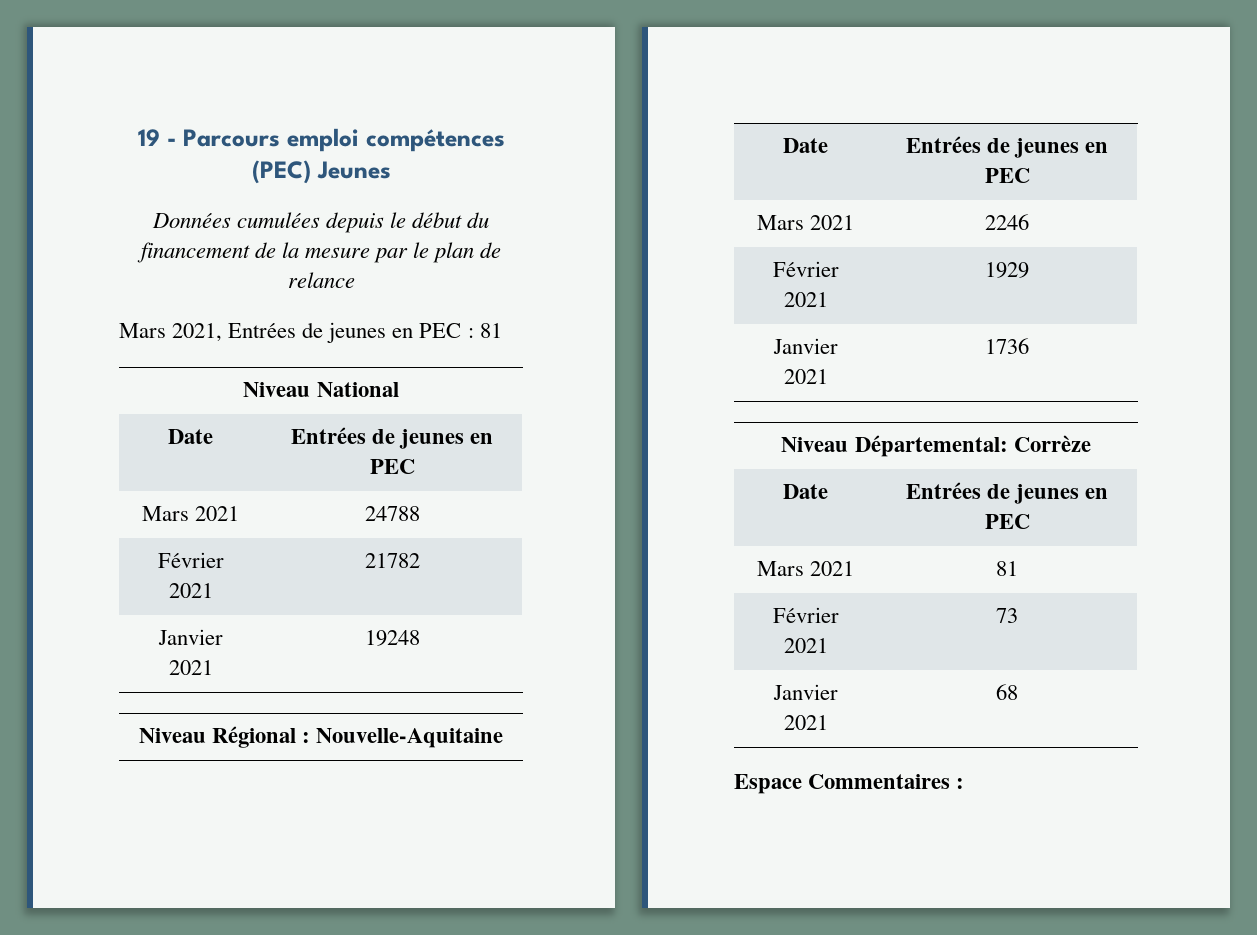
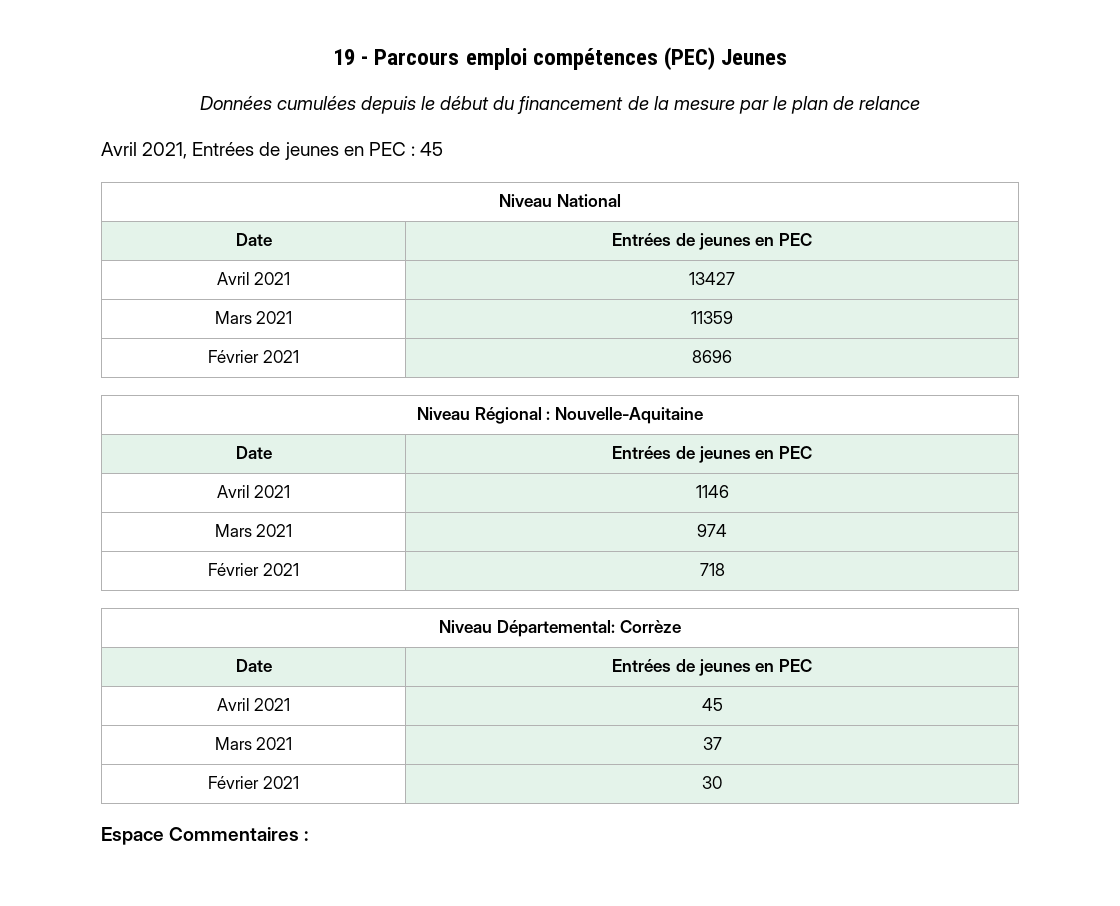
[119,323,166,338] Mars -> [101,142,137,156] Avril
[479,323,502,338] 81 -> [420,142,444,156] 45
[141,506,240,521] [364,506,420,521] [157,552,224,568] [168,583,213,598] [364,553,420,568] [157,629,223,645] [168,660,213,675] [364,630,420,646] // Mars 2021 | 24788 // Février 2021 | 21782 // Janvier 2021 | 19248 -> [216,272,291,285] [689,272,736,285] [214,311,293,324] [691,311,734,324] [208,350,299,363] [692,350,733,363] // Avril 2021 | 13427 // Mars 2021 | 11359 // Février 2021 | 8696
[756,215,855,230] [985,214,1029,230] [772,261,839,277] [783,292,828,307] [985,262,1029,278] [772,338,838,354] [783,369,828,384] [985,338,1029,354] // Mars 2021 | 2246 // Février 2021 | 1929 // Janvier 2021 | 1736 -> [216,485,291,498] [695,485,729,498] [214,524,293,537] [697,524,728,537] [208,563,299,576] [699,563,725,576] // Avril 2021 | 1146 // Mars 2021 | 974 // Février 2021 | 718
[756,561,855,576] [996,561,1018,576] [772,607,839,623] [783,638,828,653] [996,608,1018,623] [772,684,838,700] [783,715,828,730] [996,684,1018,700] // Mars 2021 | 81 // Février 2021 | 73 // Janvier 2021 | 68 -> [216,698,291,711] [701,698,723,711] [214,737,293,750] [702,737,722,750] [208,776,299,789] [702,776,723,789] // Avril 2021 | 45 // Mars 2021 | 37 // Février 2021 | 30

